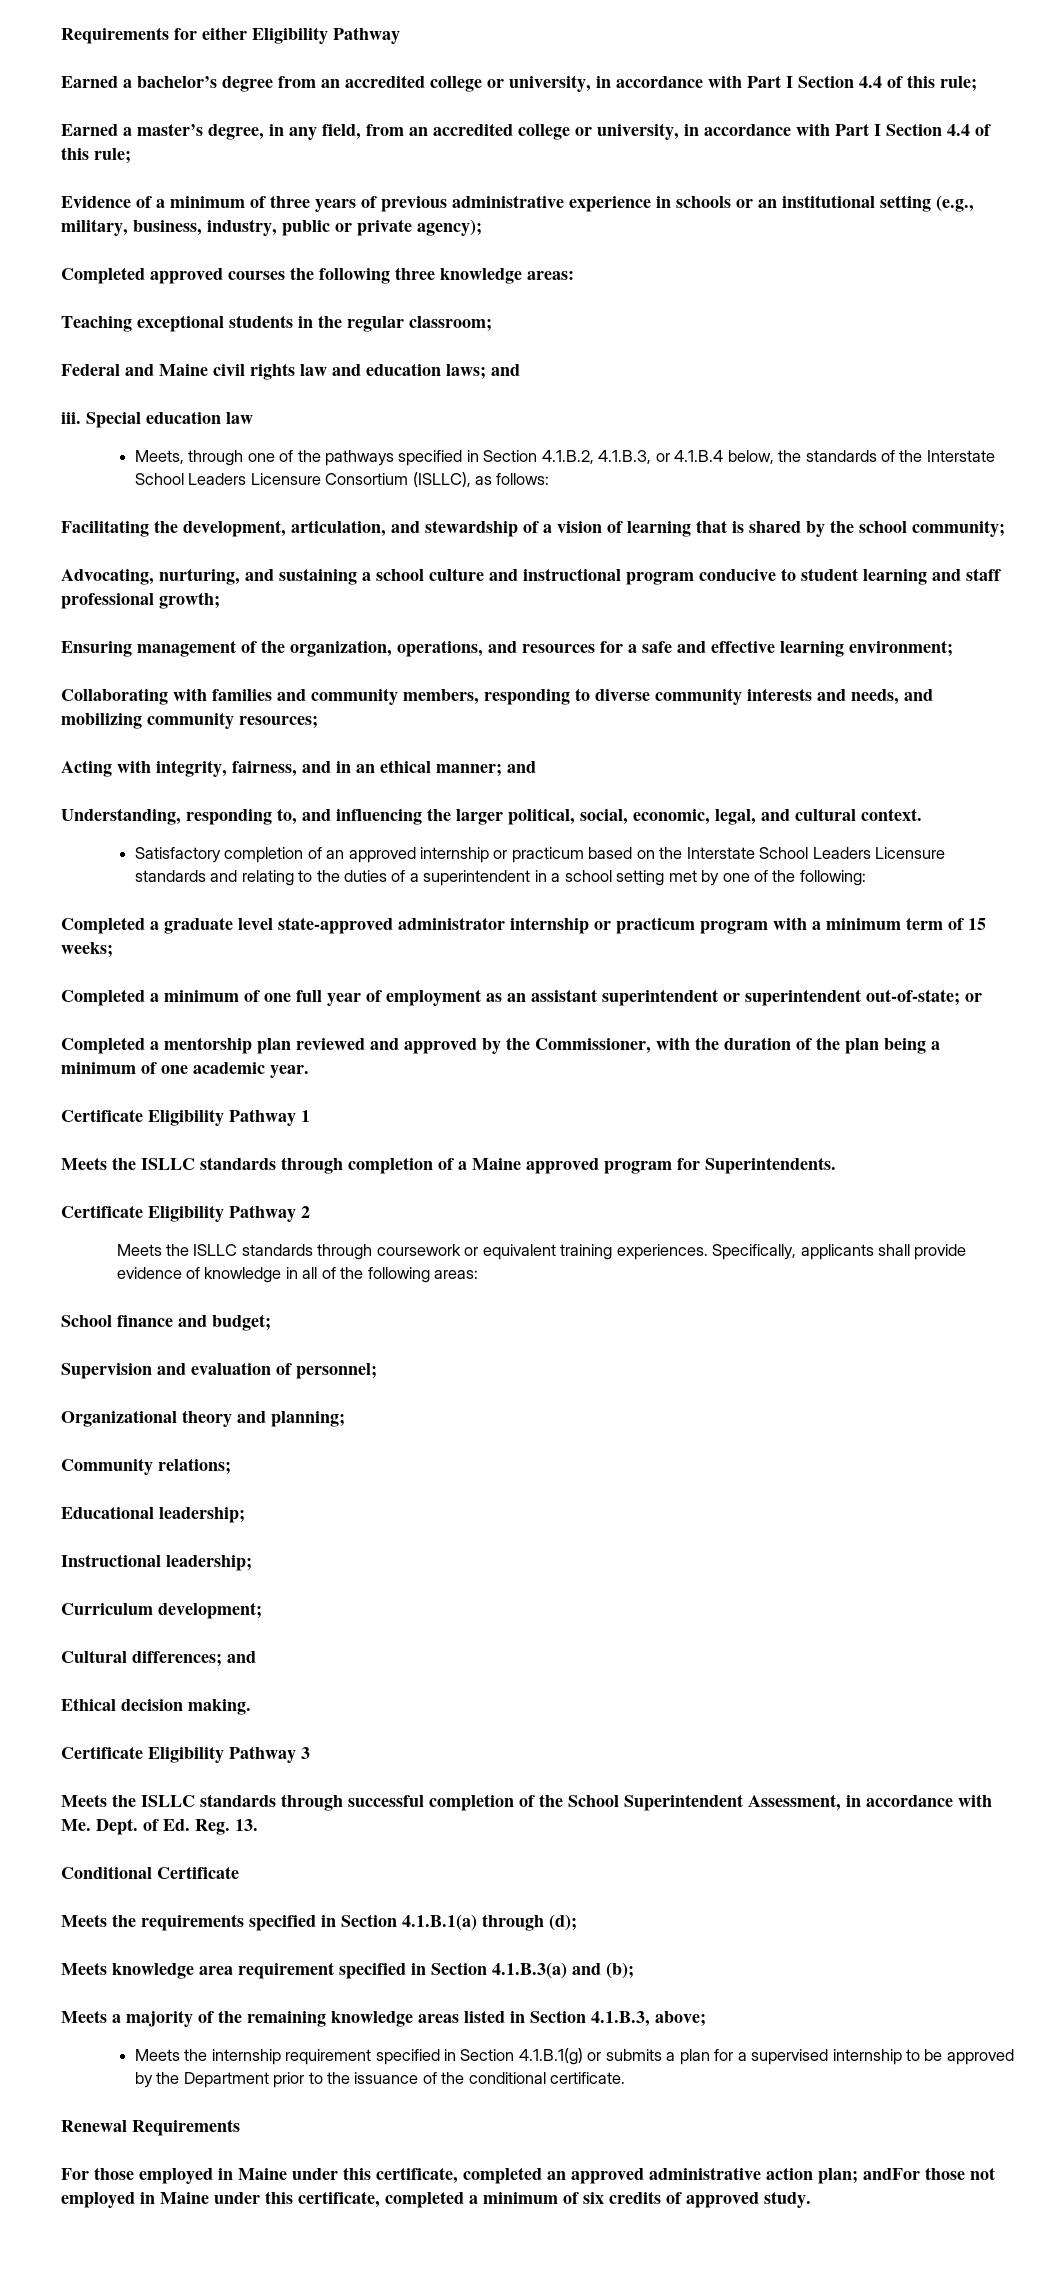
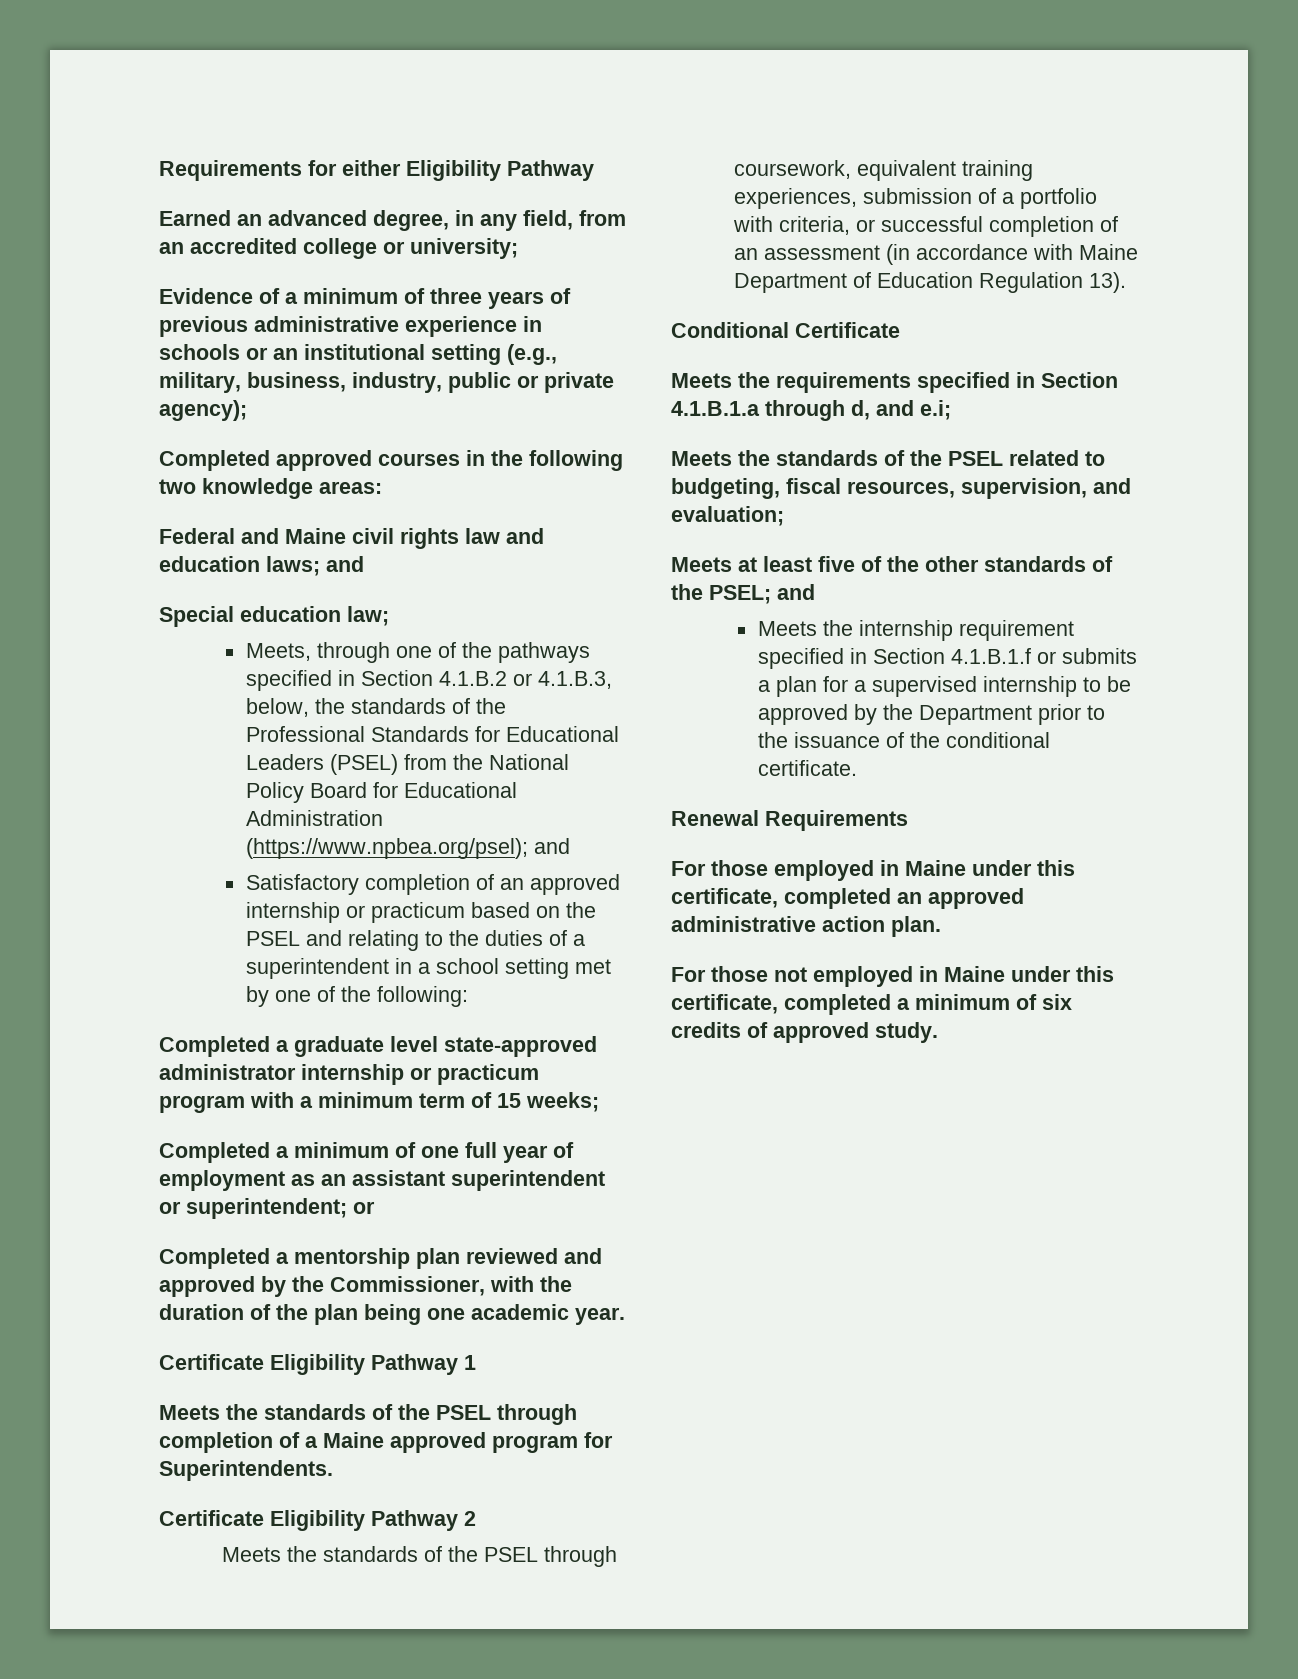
[123,75,977,92] [61,123,203,136] a bachelor’s degree from an accredited college or university, in accordance with Part I Section 4.4 of this rule; // Earned a master’s -> [237,210,367,226] an advanced
[597,123,991,140] [61,147,131,164] university, in accordance with Part I Section 4.4 of this rule; -> [410,238,518,259] university;
[290,267,435,284] the following three -> [466,450,623,471] [159,479,196,494] in the following two
[61,315,492,332] // Teaching exceptional students in the regular classroom; -> (382, 487) none
[61,412,81,424] iii. -> (364, 564) none
[226,412,253,424] law -> [347,606,389,626] law;
[541,450,724,464] 4.1.B.2, 4.1.B.3, or 4.1.B.4 -> [438,671,612,689] 4.1.B.2 or 4.1.B.3,
[926,450,995,462] [134,472,550,487] [61,520,1005,537] [61,568,1001,585] [61,592,220,609] [61,640,953,657] [61,688,933,705] [61,712,318,729] [61,760,536,777] [61,808,922,825] Interstate School Leaders Licensure Consortium (ISLLC), as follows: // Facilitating the development, articulation, and stewardship of a vision of learning that is shared by the school community; // Advocating, nurturing, and sustaining a school culture and instructional program conducive to student learning and staff professional growth; // Ensuring management of the organization, operations, and resources for a safe and effective learning environment; // Collaborating with families and community members, responding to diverse community interests and needs, and mobilizing community resources; // Acting with integrity, fairness, and in an ethical manner; and // Understanding, responding to, and influencing the larger political, social, economic, legal, and cultural context. -> [245,726,619,742] [245,754,569,775] [245,782,517,803] [245,810,383,826] [245,838,570,859] Professional Standards for Educational Leaders (PSEL) from the National Policy Board for Educational Administration (https://www.npbea.org/psel); and
[686,847,946,859] [134,870,206,882] Interstate School Leaders Licensure standards -> [245,931,300,946] PSEL
[745,989,960,1006] superintendent out-of-state; -> [186,1198,347,1219] superintendent;
[931,1041,940,1050] [61,1062,157,1074] a minimum of -> (421, 1314) none
[141,1157,276,1170] ISLLC standards -> [264,1404,491,1420] standards of the PSEL
[193,1244,967,1260] [116,1267,479,1283] [61,1314,271,1331] [61,1362,377,1379] [61,1410,345,1427] [61,1458,231,1475] [61,1506,245,1523] [61,1554,252,1571] [61,1602,262,1619] [61,1650,256,1667] [61,1698,251,1715] [61,1746,310,1763] [61,1794,992,1811] [61,1818,258,1835] ISLLC standards through coursework or equivalent training experiences. Specifically, applicants shall provide evidence of knowledge in all of the following areas: // School finance and budget; // Supervision and evaluation of personnel; // Organizational theory and planning; // Community relations; // Educational leadership; // Instructional leadership; // Curriculum development; // Cultural differences; and // Ethical decision making. // Certificate Eligibility Pathway 3 // Meets the ISLLC standards through successful completion of the School Superintendent Assessment, in accordance with Me. Dept. of Ed. Reg. 13. -> [323,1546,618,1567] [734,160,1034,181] [734,188,1098,209] [733,216,1119,237] [734,244,1139,265] [734,272,1127,293] standards of the PSEL through coursework, equivalent training experiences, submission of a portfolio with criteria, or successful completion of an assessment (in accordance with Maine Department of Education Regulation 13).
[402,1914,577,1931] [61,1962,634,1979] [61,2010,706,2027] 4.1.B.1(a) through (d); // Meets knowledge area requirement specified in Section 4.1.B.3(a) and (b); // Meets a majority of the remaining knowledge areas listed in Section 4.1.B.3, above; -> [671,400,951,421] [671,450,1105,466] [671,478,1131,499] [671,506,784,526] [671,556,1113,572] [671,584,815,604] 4.1.B.1.a through d, and e.i; // Meets the standards of the PSEL related to budgeting, fiscal resources, supervision, and evaluation; // Meets at least five of the other standards of the PSEL; and
[518,2048,583,2065] 4.1.B.1(g) -> [950,648,1031,664] 4.1.B.1.f
[818,2168,920,2184] plan; andFor -> [891,916,941,937] [671,967,706,982] plan. // For

